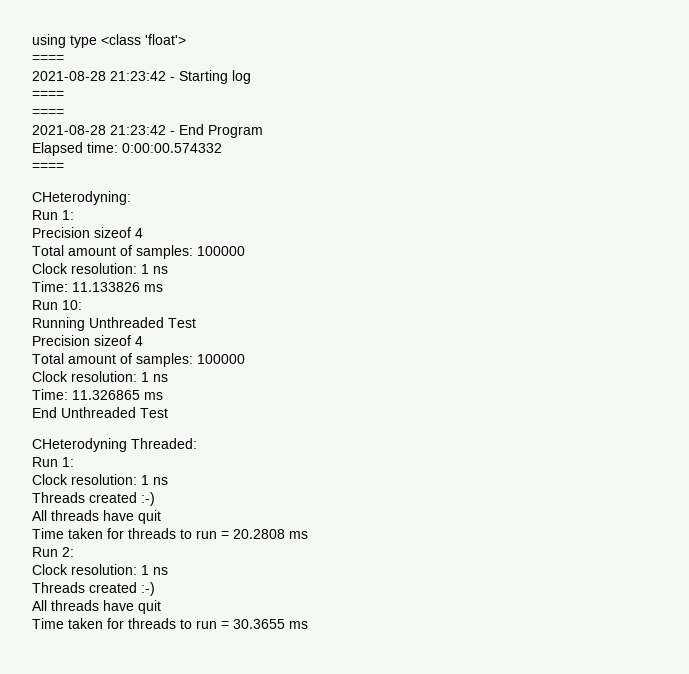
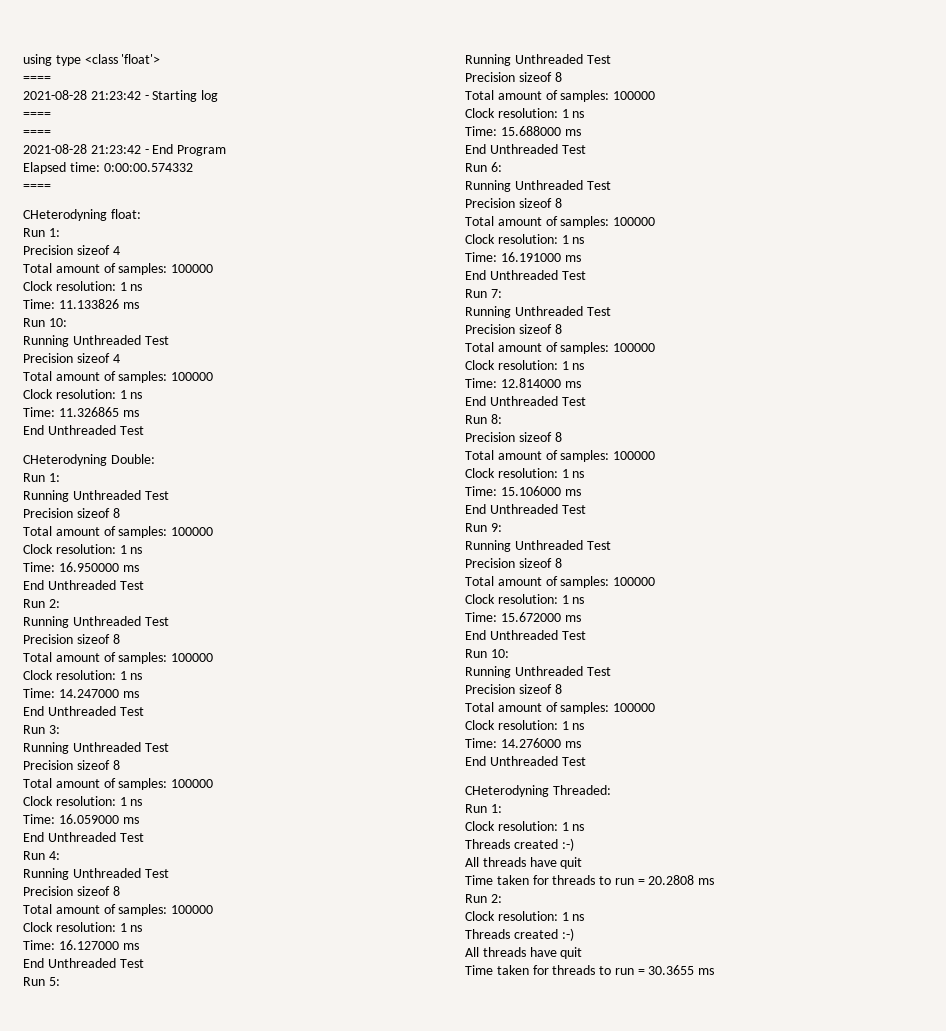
[32,191,131,205] CHeterodyning: -> [23,209,141,221] CHeterodyning float:
(168, 413) none -> [23,454,155,466] [23,473,60,482] [23,490,169,502] [23,508,120,518] [23,526,214,538] [23,544,143,554] [23,562,139,572] [23,580,144,590] [23,599,60,608] [23,616,169,628] [23,634,120,644] [23,652,214,664] [23,670,143,680] [23,688,139,698] [23,706,144,716] [23,725,60,734] [23,742,169,754] [23,760,120,770] [23,778,214,790] [23,796,143,806] [23,814,139,824] [23,832,144,842] [23,851,60,860] [23,868,169,880] [23,886,120,896] [23,904,214,916] [23,922,143,932] [23,940,139,950] [23,958,144,968] [23,977,60,986] [465,54,611,66] [465,72,562,82] [465,90,656,102] [465,108,585,118] [465,126,581,136] [465,144,586,154] [465,162,502,172] [465,180,611,192] [465,198,562,208] [465,216,656,228] [465,234,585,244] [465,252,581,262] [465,270,586,280] [465,289,502,298] [465,306,611,318] [465,324,562,334] [465,342,656,354] [465,360,585,370] [465,378,581,388] [465,396,586,406] [465,414,502,424] [465,432,562,442] [465,450,656,462] [465,468,585,478] [465,486,581,496] [465,504,586,514] [465,523,502,532] [465,540,611,552] [465,558,562,568] [465,576,656,588] [465,594,585,604] [465,612,581,622] [465,630,586,640] [465,649,509,658] [465,666,611,678] [465,684,562,694] [465,702,656,714] [465,720,585,730] [465,738,581,748] [465,756,586,766] // CHeterodyning Double: // Run 1: // Running Unthreaded Test // Precision sizeof 8 // Total amount of samples: 100000 // Clock resolution: 1 ns // Time: 16.950000 ms // End Unthreaded Test // Run 2: // Running Unthreaded Test // Precision sizeof 8 // Total amount of samples: 100000 // Clock resolution: 1 ns // Time: 14.247000 ms // End Unthreaded Test // Run 3: // Running Unthreaded Test // Precision sizeof 8 // Total amount of samples: 100000 // Clock resolution: 1 ns // Time: 16.059000 ms // End Unthreaded Test // Run 4: // Running Unthreaded Test // Precision sizeof 8 // Total amount of samples: 100000 // Clock resolution: 1 ns // Time: 16.127000 ms // End Unthreaded Test // Run 5: // Running Unthreaded Test // Precision sizeof 8 // Total amount of samples: 100000 // Clock resolution: 1 ns // Time: 15.688000 ms // End Unthreaded Test // Run 6: // Running Unthreaded Test // Precision sizeof 8 // Total amount of samples: 100000 // Clock resolution: 1 ns // Time: 16.191000 ms // End Unthreaded Test // Run 7: // Running Unthreaded Test // Precision sizeof 8 // Total amount of samples: 100000 // Clock resolution: 1 ns // Time: 12.814000 ms // End Unthreaded Test // Run 8: // Precision sizeof 8 // Total amount of samples: 100000 // Clock resolution: 1 ns // Time: 15.106000 ms // End Unthreaded Test // Run 9: // Running Unthreaded Test // Precision sizeof 8 // Total amount of samples: 100000 // Clock resolution: 1 ns // Time: 15.672000 ms // End Unthreaded Test // Run 10: // Running Unthreaded Test // Precision sizeof 8 // Total amount of samples: 100000 // Clock resolution: 1 ns // Time: 14.276000 ms // End Unthreaded Test

